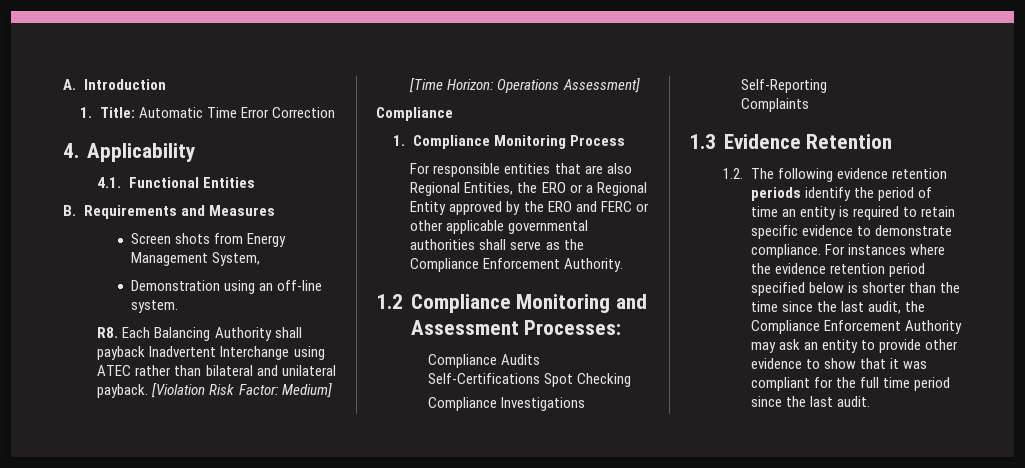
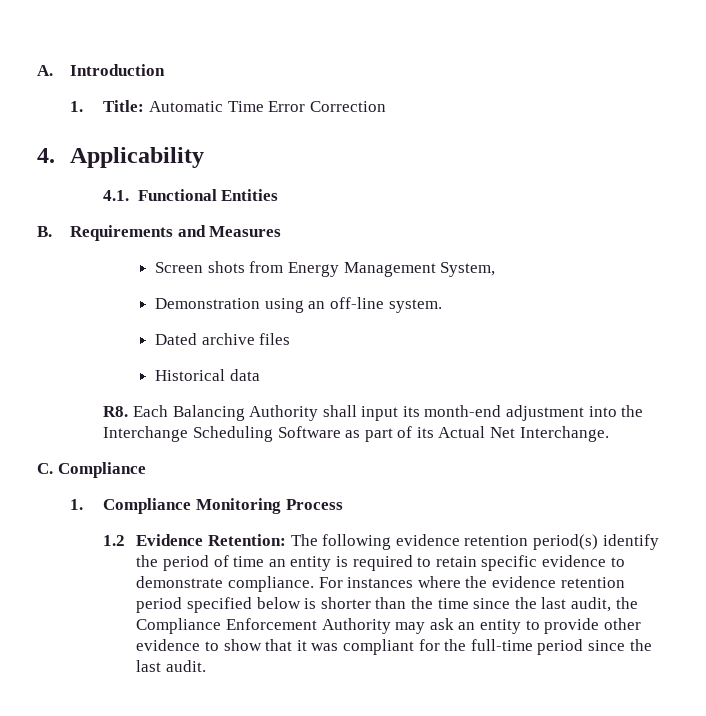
(179, 306) none -> [155,333,291,345] [155,369,260,381] // Dated archive files // Historical data
[97,346,325,360] [97,365,336,376] [97,383,332,398] [409,78,640,93] payback Inadvertent Interchange using ATEC rather than bilateral and unilateral payback. [Violation Risk Factor: Medium] [Time Horizon: Operations Assessment] // -> [361,405,644,421] [103,426,609,442] [37,463,53,474] input its month-end adjustment into the Interchange Scheduling Software as part of its Actual Net Interchange. // C.
[410,163,632,177] [410,182,647,196] [410,201,649,215] [410,220,589,234] [410,239,584,250] [410,258,624,272] [376,294,647,313] [410,320,622,335] [427,354,540,368] [427,373,631,387] [427,397,585,411] [740,79,827,93] [740,98,809,112] [689,134,893,149] [723,168,744,179] For responsible entities that are also Regional Entities, the ERO or a Regional Entity approved by the ERO and FERC or other applicable governmental authorities shall serve as the Compliance Enforcement Authority. // 1.2 Compliance Monitoring and Assessment Processes: // Compliance Audits Self-Certifications Spot Checking // Compliance Investigations Self-Reporting // Complaints // 1.3 Evidence Retention // 1.2. -> [103,534,287,546] 1.2 Evidence Retention:
[750,187,801,201] periods -> [533,534,599,550] period(s)
[860,377,911,388] full time -> [470,639,533,651] full-time

